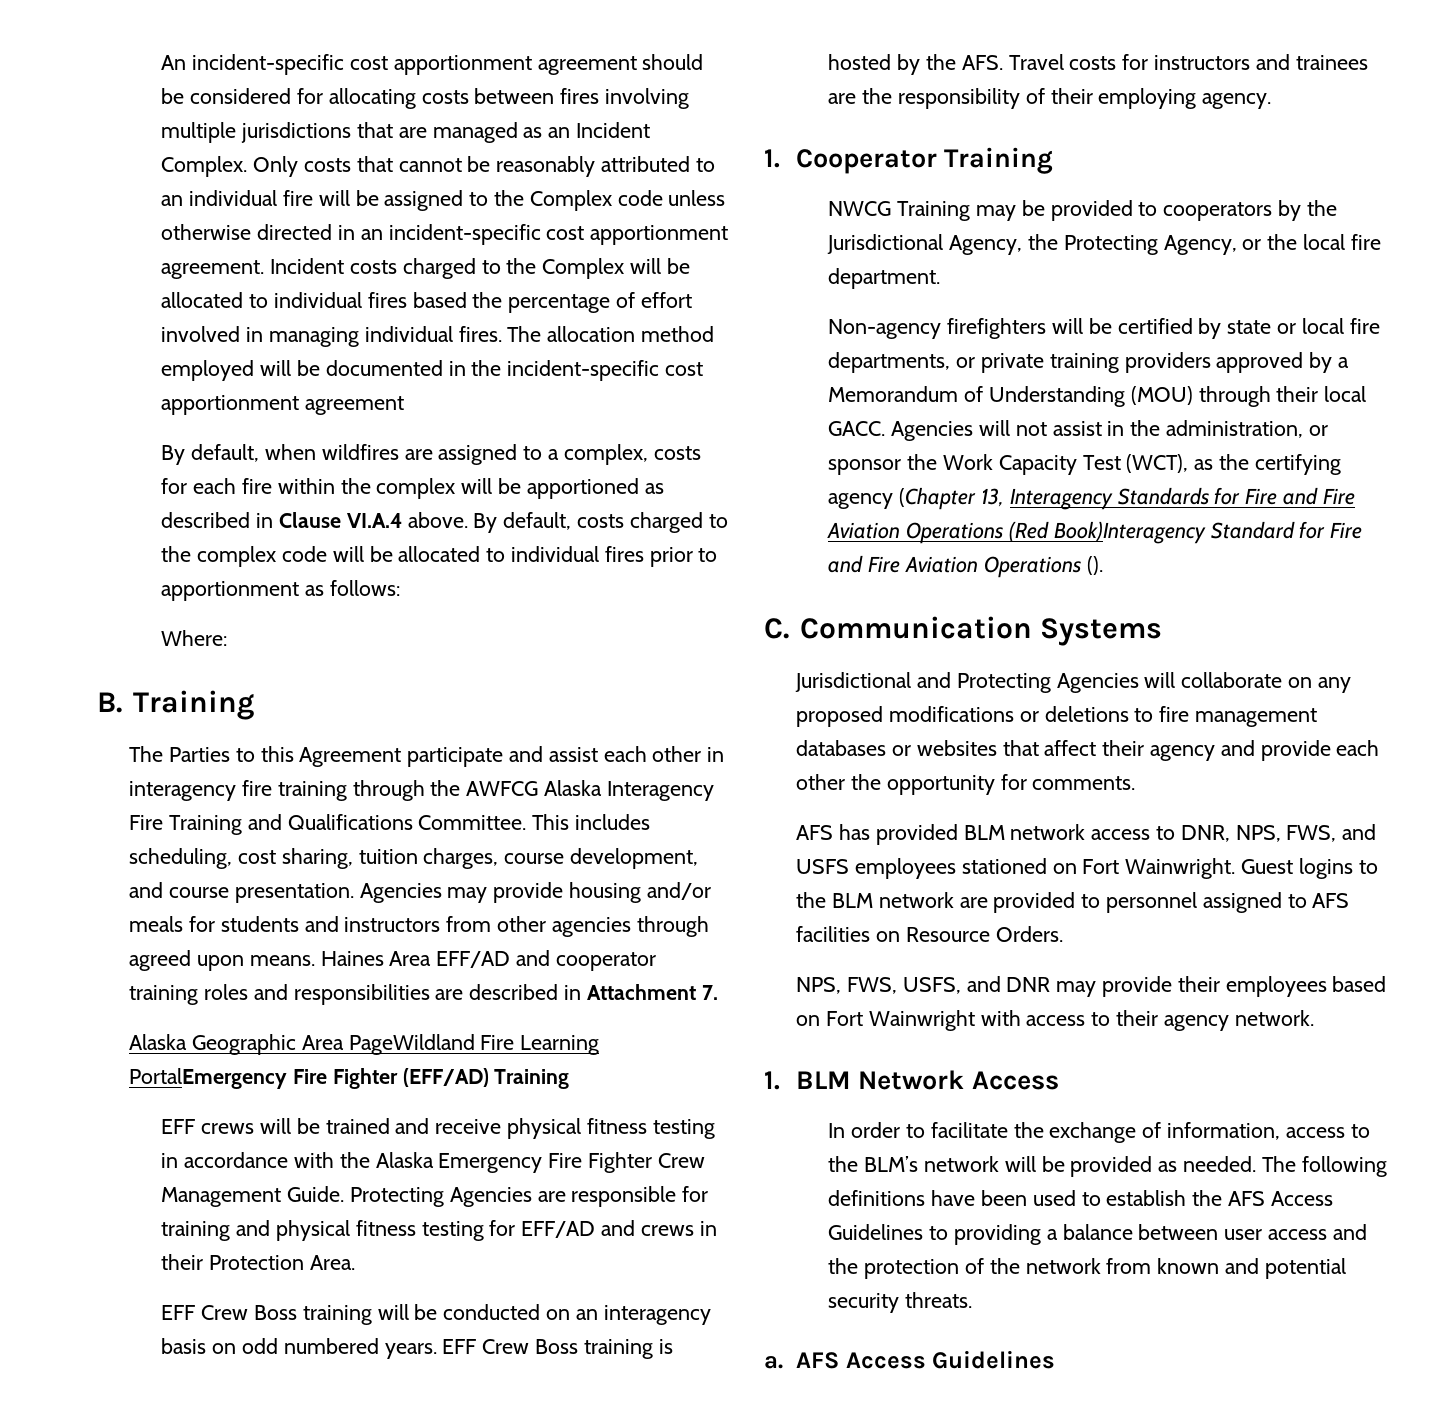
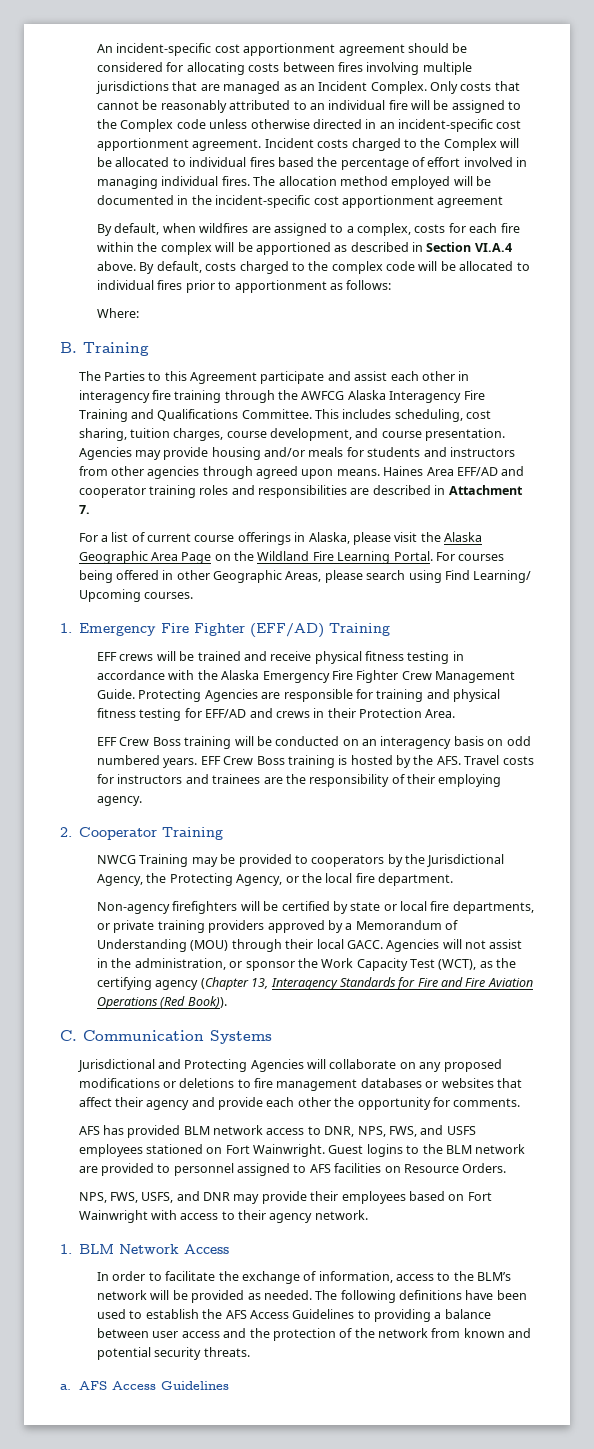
[278,512,341,528] Clause -> [426,242,472,252] Section
[129,1034,600,1055] [129,1068,288,1089] Alaska Geographic Area PageWildland Fire Learning PortalEmergency -> [78,532,483,545] [78,551,505,564] [78,570,532,583] [78,589,193,602] [60,623,156,636] For a list of current course offerings in Alaska, please visit the Alaska Geographic Area Page on the Wildland Fire Learning Portal. For courses being offered in other Geographic Areas, please search using Find Learning/ Upcoming courses. // 1. Emergency
[764,149,780,168] 1. -> [60,827,72,837] 2.
[1053,521,1363,544] [828,555,1103,578] Book)Interagency Standard for Fire and Fire Aviation Operations (). -> [187,996,227,1008] Book)).

